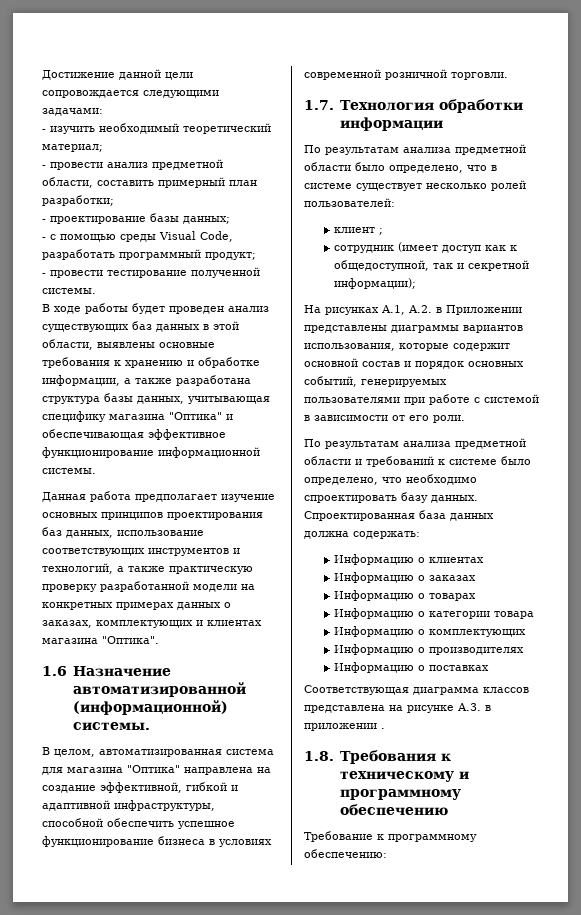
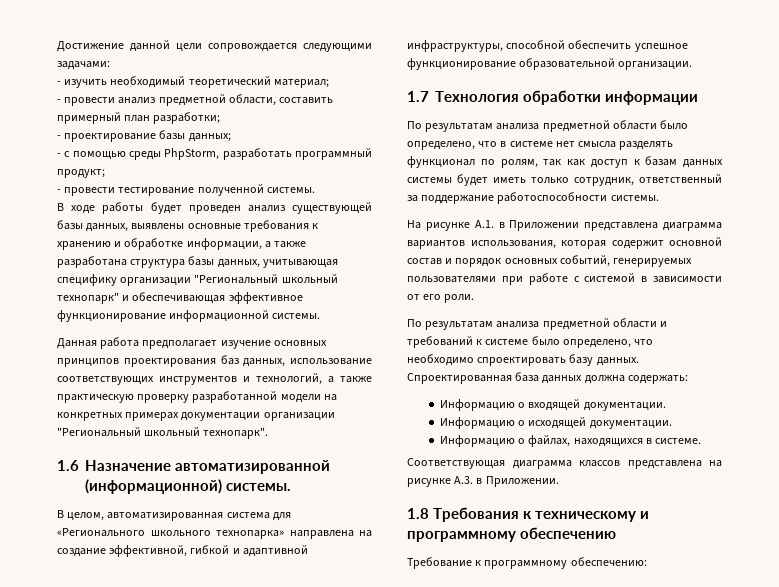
[159,231,233,242] Visual Code, -> [164,148,220,160] PhpStorm,
[42,321,239,332] [42,339,93,350] существующих баз данных в этой области, -> [292,202,372,214] [57,220,129,232] существующей базы данных,
[109,412,222,420] магазина "Оптика" -> [120,274,338,286] [57,292,119,304] организации "Региональный школьный технопарк"
[177,602,231,610] [42,620,262,628] [42,636,159,644] данных о заказах, комплектующих и клиентах магазина "Оптика". -> [181,412,335,421] [57,427,269,439] документации организации "Региональный школьный технопарк".
[67,765,180,773] магазина "Оптика" -> [57,528,284,539] «Регионального школьного технопарка»
[158,836,272,847] [304,69,508,80] [304,100,334,110] бизнеса в условиях современной розничной торговли. // 1.7. -> [519,58,693,70] [407,91,429,102] образовательной организации. // 1.7
[356,180,526,191] [304,198,395,207] [333,227,383,235] [333,242,517,253] [333,260,529,271] [333,278,416,289] [304,305,522,315] [304,325,459,333] существует несколько ролей пользователей: // клиент ; // сотрудник (имеет доступ как к общедоступной, так и секретной информации); // На рисунках А.1, А.2. в Приложении представлены диаграммы -> [555,141,674,150] [407,156,723,168] [407,174,722,186] [407,192,659,204] [407,220,722,231] нет смысла разделять функционал по ролям, так как доступ к базам данных системы будет иметь только сотрудник, ответственный за поддержание работоспособности системы. // На рисунке А.1. в Приложении представлена диаграмма
[399,343,449,351] которые -> [561,240,606,249] которая
[428,557,484,563] [333,572,476,583] [333,590,476,601] [333,608,534,619] [333,626,526,637] [333,644,524,655] [333,662,489,673] клиентах // Информацию о заказах // Информацию о товарах // Информацию о категории товара // Информацию о комплектующих // Информацию о производителях // Информацию о поставках -> [528,399,666,411] [439,417,672,429] [439,435,702,447] входящей документации. // Информацию о исходящей документации. // Информацию о файлах, находящихся в системе.
[304,723,385,731] [304,751,334,761] приложении . // 1.8. -> [485,476,559,487] [407,508,429,519] Приложении. // 1.8

